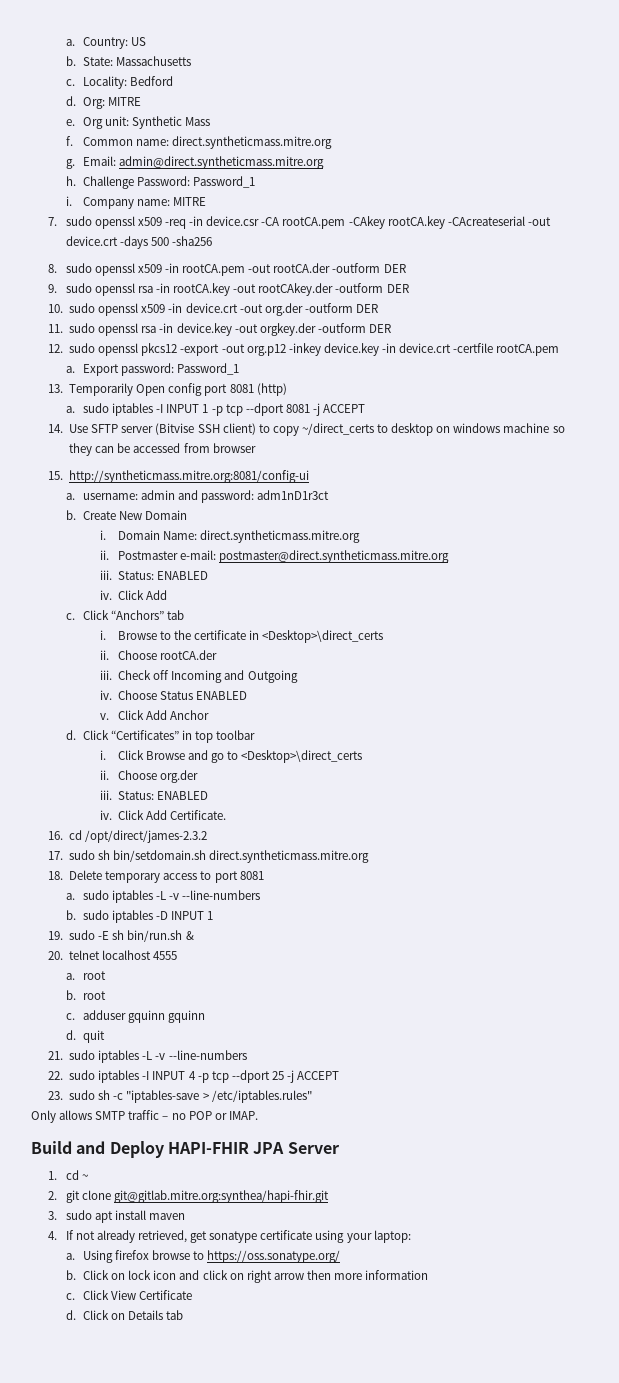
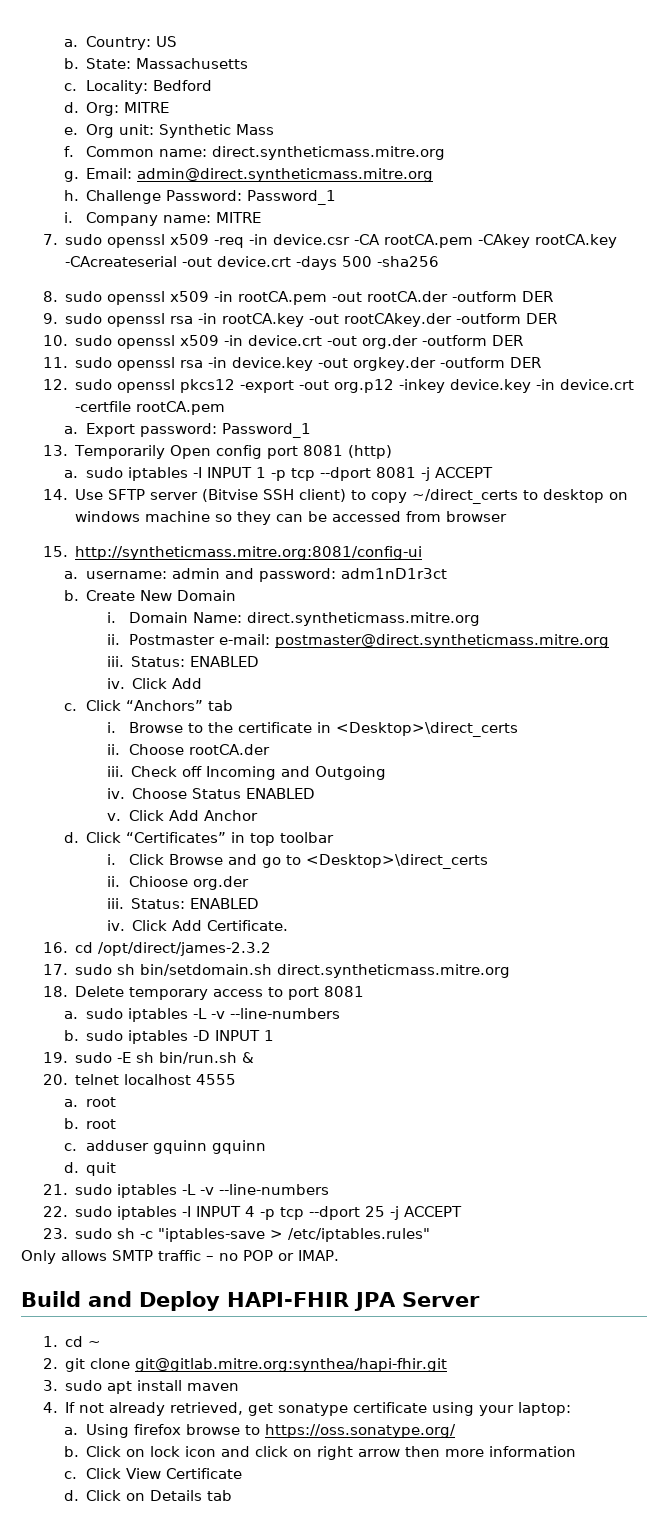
[117,770,157,780] Choose -> [128,876,188,887] Chioose

